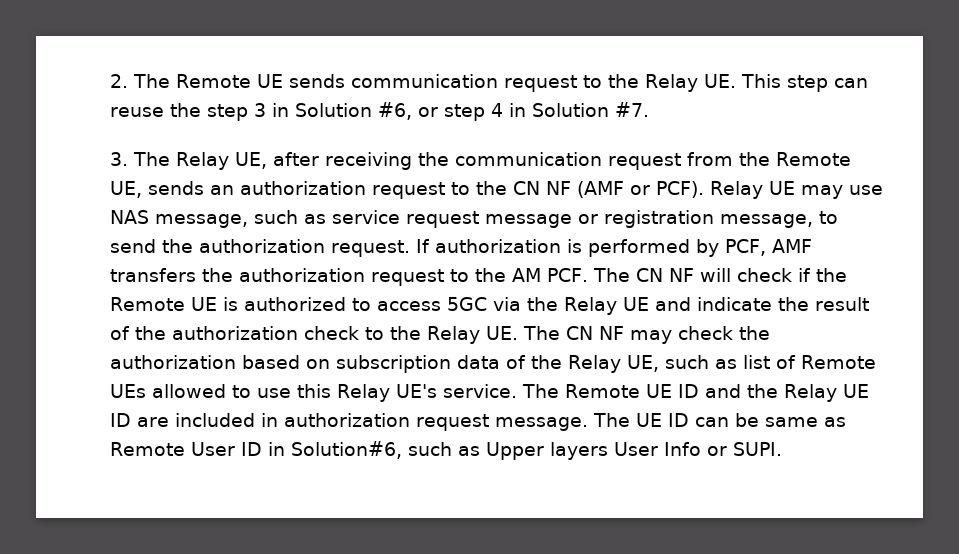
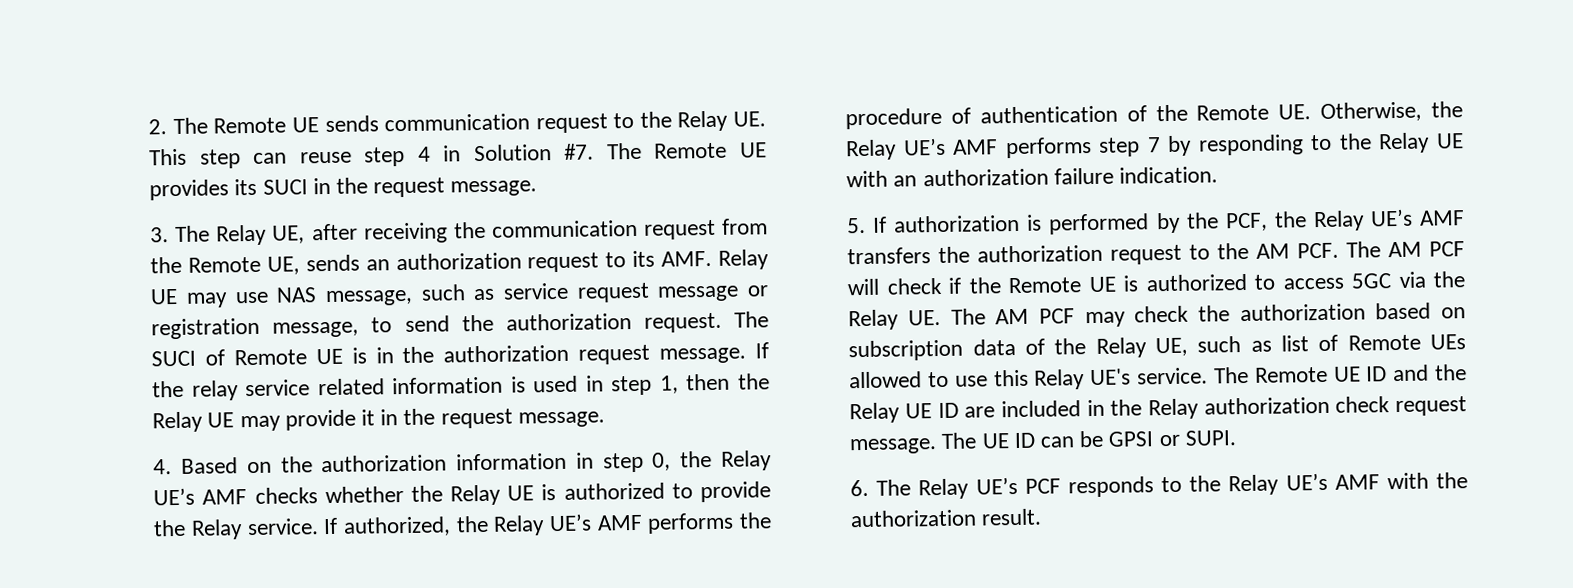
[169,102,438,121] the step 3 in Solution #6, or -> (352, 157) none
(649, 109) none -> [606,142,767,160] [149,177,538,201] The Remote UE provides its SUCI in the request message.
[475,181,704,198] the CN NF (AMF or PCF). -> [632,250,713,268] its AMF.
(410, 248) none -> [734,311,769,328] [151,342,769,367] [152,373,771,401] [152,408,605,433] [153,450,772,475] [153,481,771,506] [153,512,772,540] [845,101,1463,130] [845,132,1465,161] [846,166,1219,188] [847,217,867,234] The SUCI of Remote UE is in the authorization request message. If the relay service related information is used in step 1, then the Relay UE may provide it in the request message. // 4. Based on the authorization information in step 0, the Relay UE’s AMF checks whether the Relay UE is authorized to provide the Relay service. If authorized, the Relay UE’s AMF performs the procedure of authentication of the Remote UE. Otherwise, the Relay UE’s AMF performs step 7 by responding to the Relay UE with an authorization failure indication. // 5.
[724,239,766,256] PCF, -> [1185,208,1413,232] the PCF, the Relay UE’s
[635,268,694,282] CN NF -> [1388,241,1465,258] AM PCF
[622,297,869,311] [109,326,624,344] UE and indicate the result of the authorization check to the Relay UE. The CN NF -> [907,308,1075,326] UE. The AM PCF
[283,413,410,427] authorization -> [1110,396,1391,420] the Relay authorization check
[764,417,846,427] [109,441,782,460] same as Remote User ID in Solution#6, such as Upper layers User Info or SUPI. -> [1108,430,1237,447] [850,472,1468,500] [850,508,1043,528] GPSI or SUPI. // 6. The Relay UE’s PCF responds to the Relay UE’s AMF with the authorization result.

